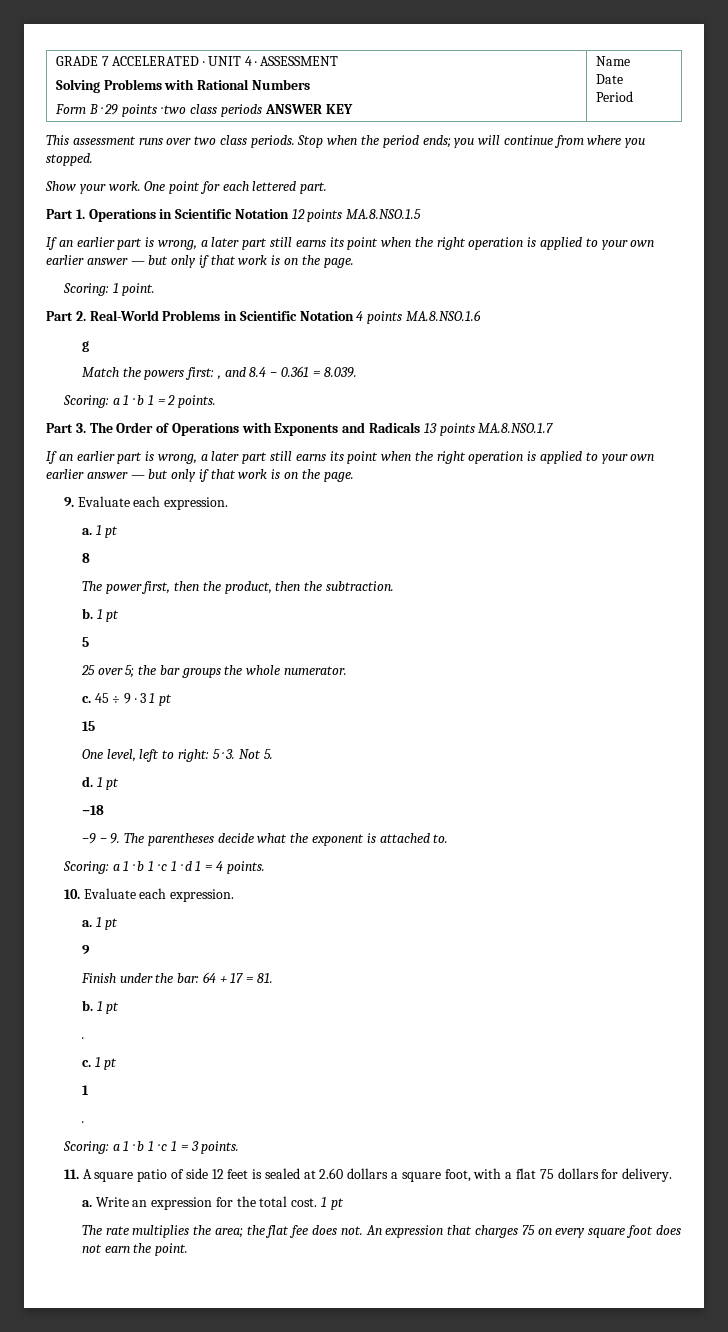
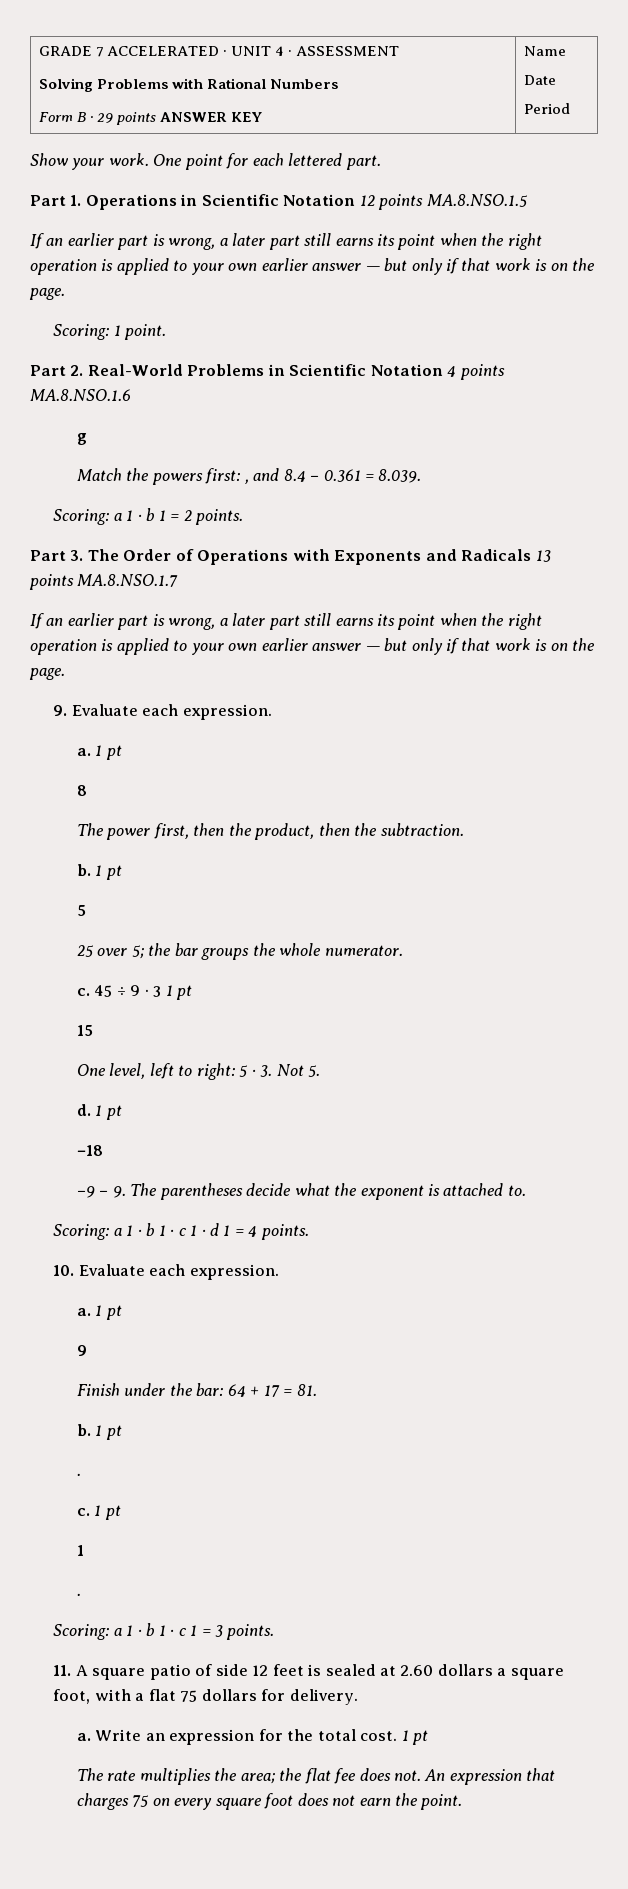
[160,104,262,117] · two class periods -> (157, 118) none
[46,135,646,148] [46,153,93,166] // This assessment runs over two class periods. Stop when the period ends; you will continue from where you stopped. -> (571, 108) none

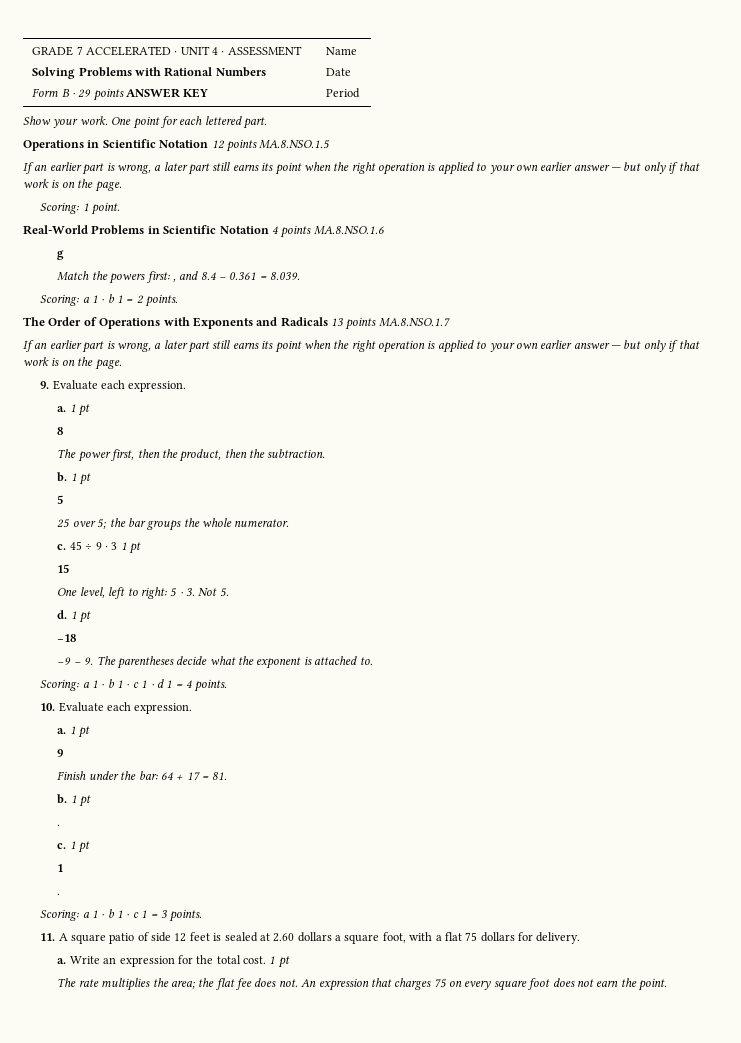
[30,195,82,206] Part 1. -> (267, 123) none
[30,365,84,376] Part 2. -> (120, 208) none
[30,550,84,561] Part 3. -> (179, 300) none

